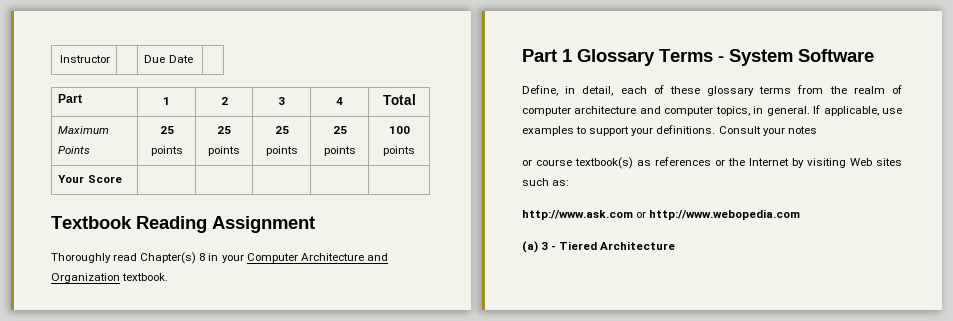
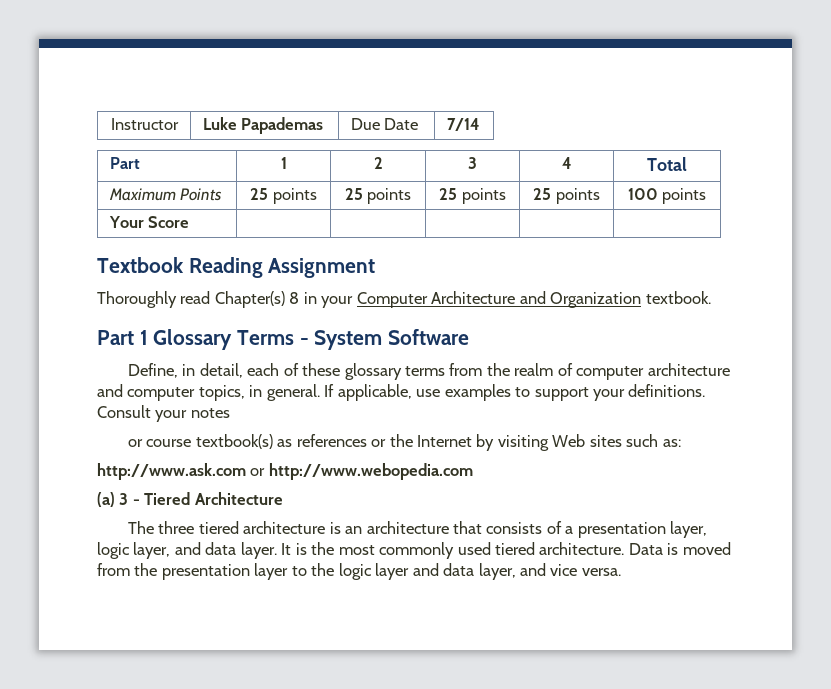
(110, 59) none -> [202,117,324,134] Luke Papademas
(193, 59) none -> [446,118,480,131] 7/14
(676, 245) none -> [127,521,708,538] [97,542,731,559] [97,563,621,580] // The three tiered architecture is an architecture that consists of a presentation layer, logic layer, and data layer. It is the most commonly used tiered architecture. Data is moved from the presentation layer to the logic layer and data layer, and vice versa.

